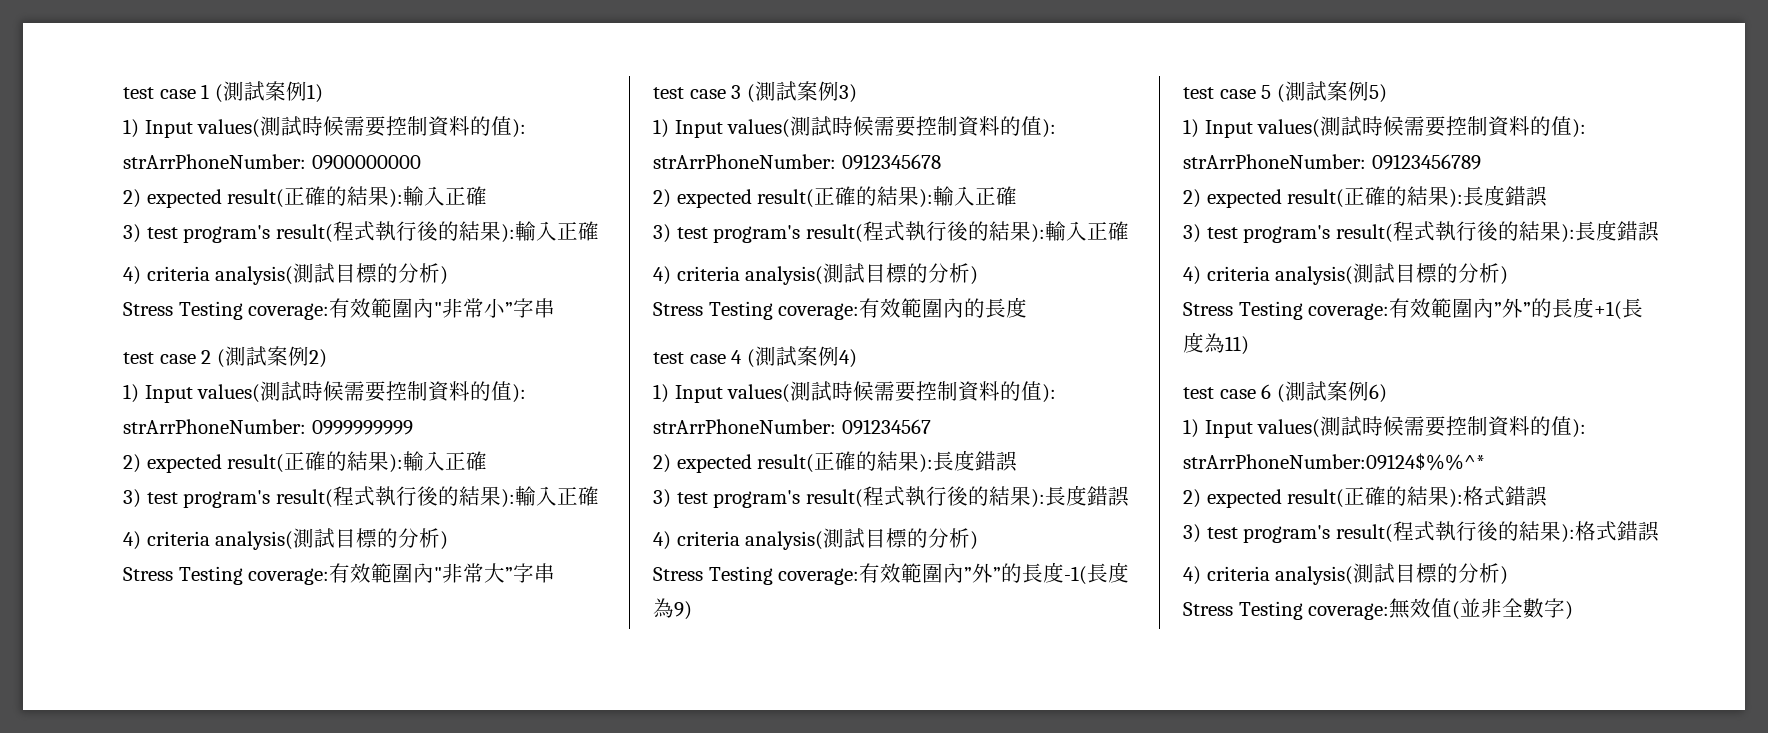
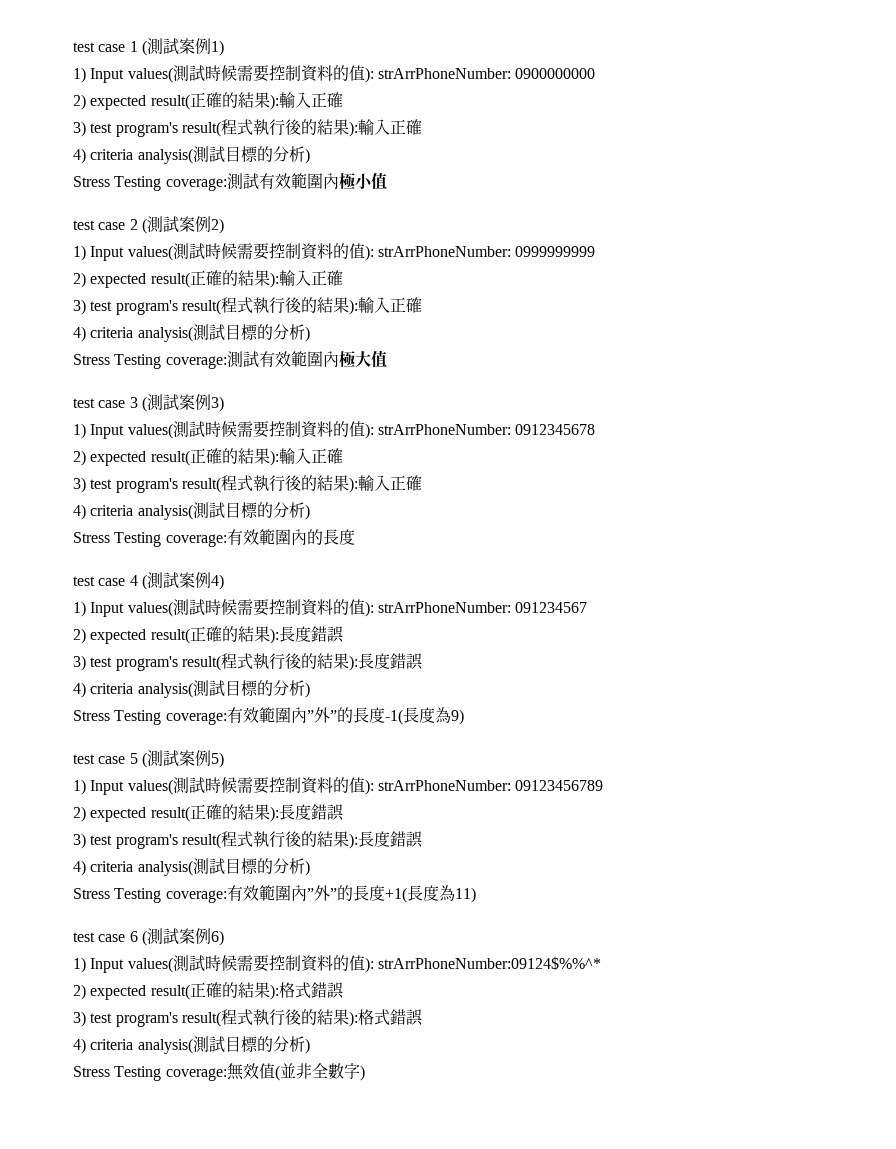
[329,298,556,318] 有效範圍內"非常小”字串 -> [226,172,387,190] 測試有效範圍內極小值
[329,563,556,583] 有效範圍內"非常大”字串 -> [226,350,387,368] 測試有效範圍內極大值

